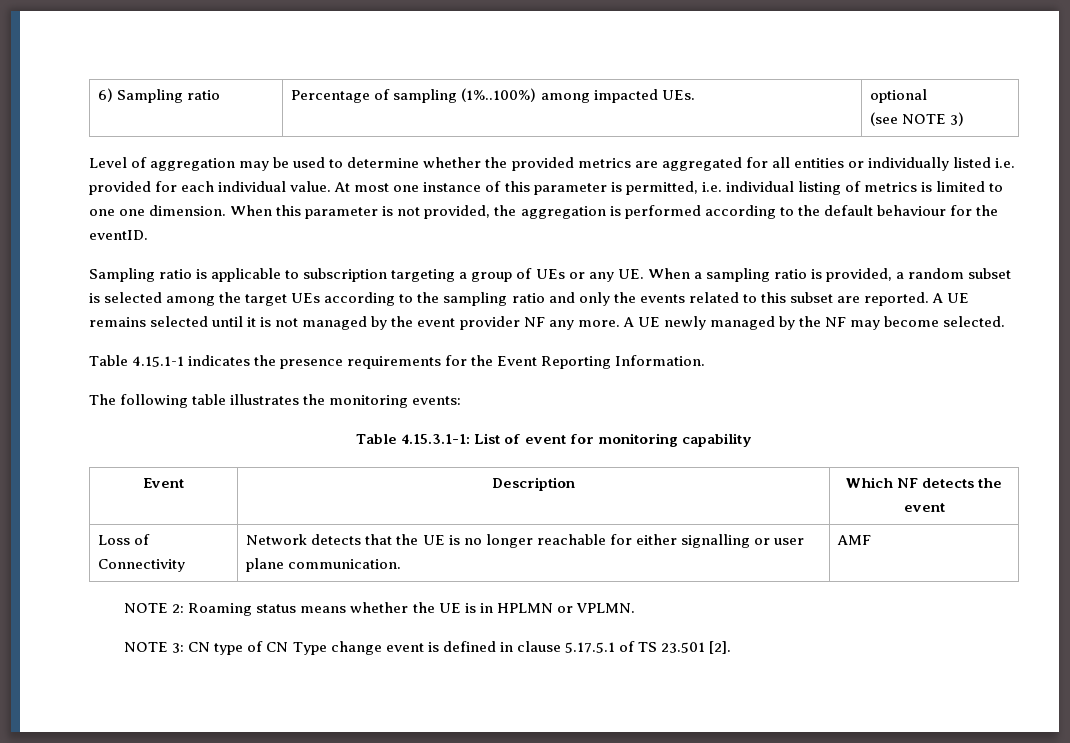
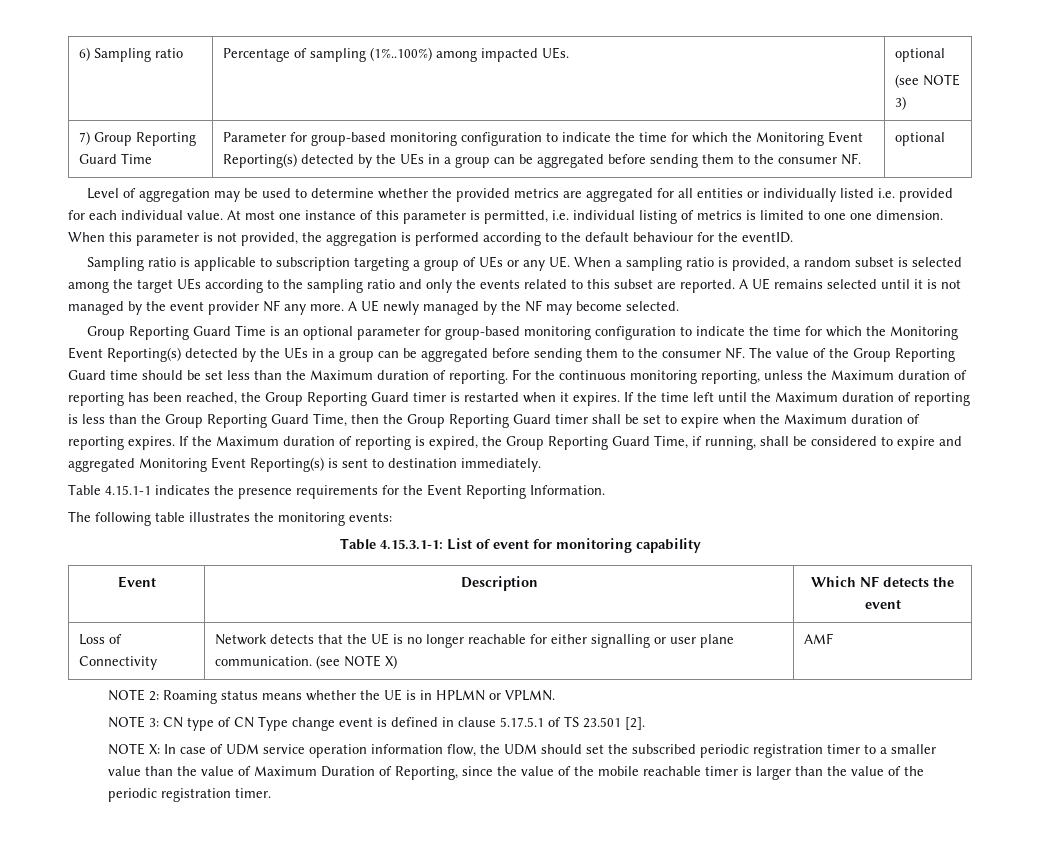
(965, 119) none -> [78,131,196,146] [78,153,152,164] [222,131,863,146] [222,153,861,168] [894,132,945,146] // 7) Group Reporting Guard Time | Parameter for group-based monitoring configuration to indicate the time for which the Monitoring Event Reporting(s) detected by the UEs in a group can be aggregated before sending them to the consumer NF. | optional
(1006, 321) none -> [87,325,959,340] [68,347,955,362] [68,369,967,384] [68,392,970,406] [68,413,920,428] [68,435,962,450] [68,457,541,472] // Group Reporting Guard Time is an optional parameter for group-based monitoring configuration to indicate the time for which the Monitoring Event Reporting(s) detected by the UEs in a group can be aggregated before sending them to the consumer NF. The value of the Group Reporting Guard time should be set less than the Maximum duration of reporting. For the continuous monitoring reporting, unless the Maximum duration of reporting has been reached, the Group Reporting Guard timer is restarted when it expires. If the time left until the Maximum duration of reporting is less than the Group Reporting Guard Time, then the Group Reporting Guard timer shall be set to expire when the Maximum duration of reporting expires. If the Maximum duration of reporting is expired, the Group Reporting Guard Time, if running, shall be considered to expire and aggregated Monitoring Event Reporting(s) is sent to destination immediately.
(402, 564) none -> [315,655,397,669] (see NOTE X)
(732, 647) none -> [108,743,937,758] [108,766,925,780] [108,788,272,802] // NOTE X: In case of UDM service operation information flow, the UDM should set the subscribed periodic registration timer to a smaller value than the value of Maximum Duration of Reporting, since the value of the mobile reachable timer is larger than the value of the periodic registration timer.

